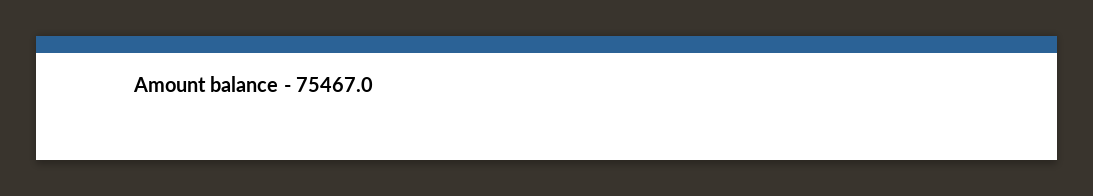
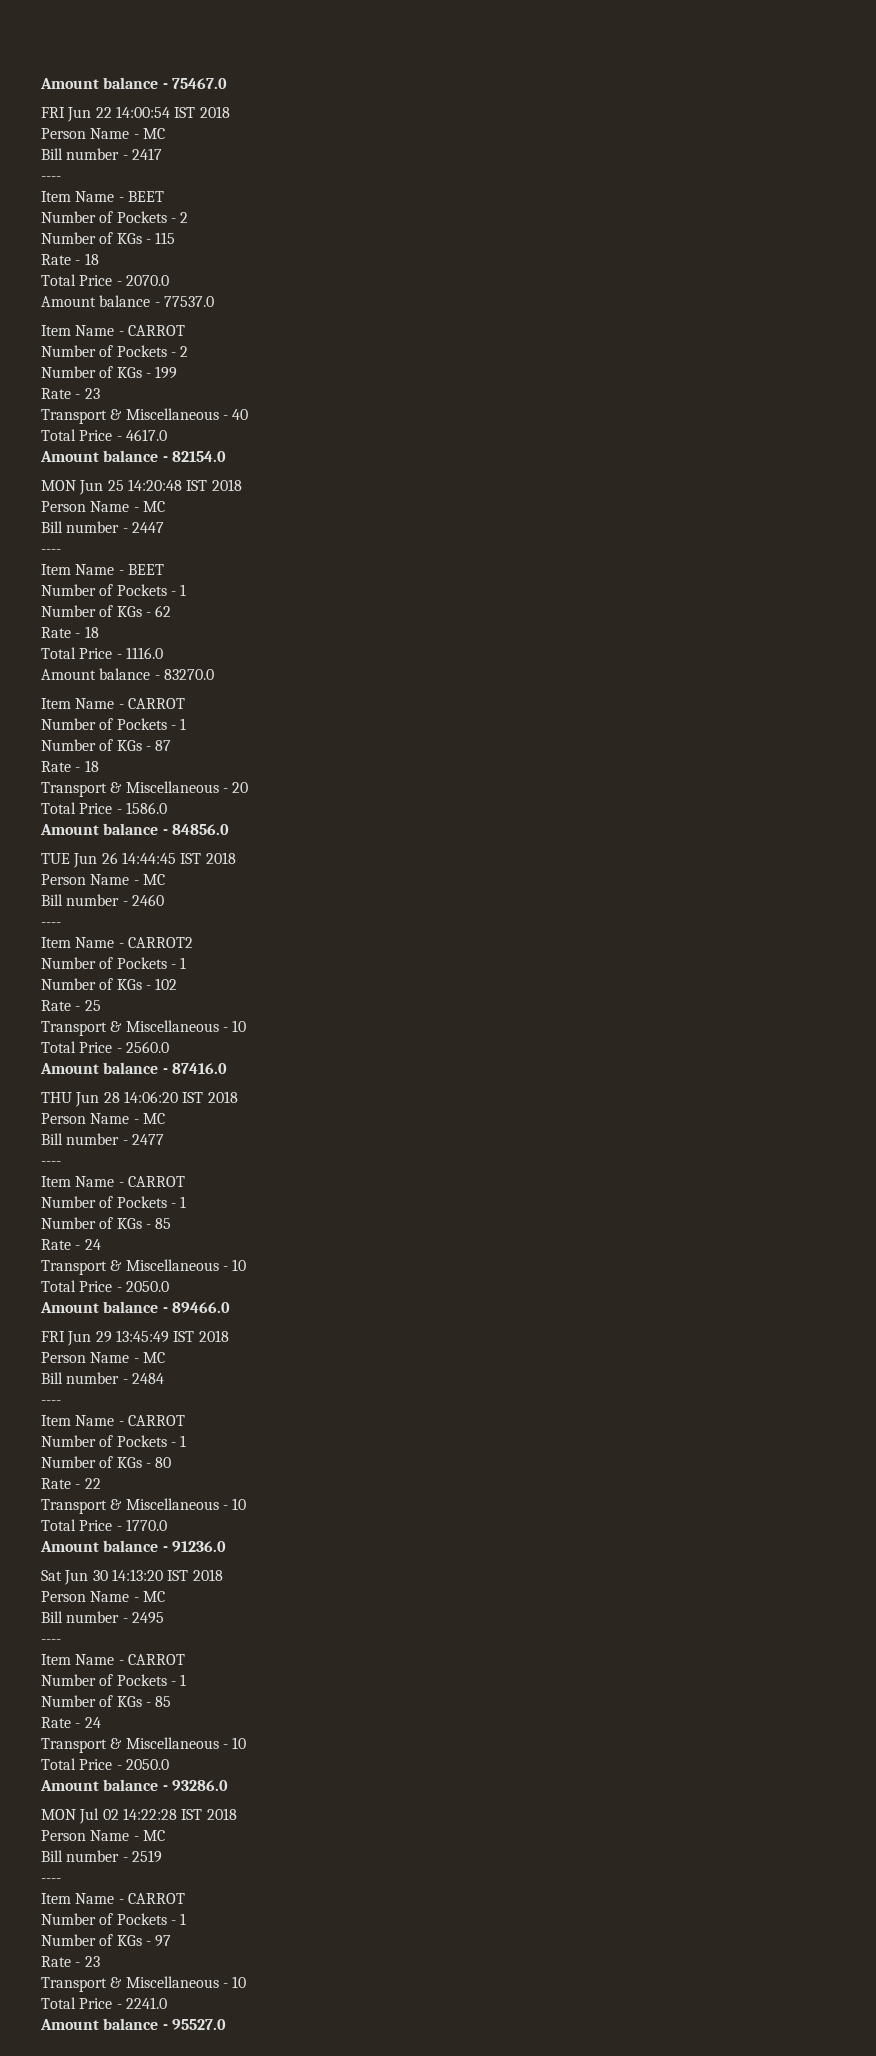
(373, 84) none -> [41,106,230,122] [41,128,165,139] [41,148,162,160] [41,176,61,181] [41,191,164,202] [41,211,189,223] [41,232,176,244] [41,253,99,265] [41,274,169,286] [41,295,214,307] [41,325,185,336] [41,345,189,357] [41,366,178,379] [41,388,100,399] [41,408,249,424] [41,429,167,441] [40,450,226,462] [41,479,242,495] [41,501,165,512] [41,521,164,533] [41,549,61,554] [41,564,164,575] [41,584,187,596] [41,605,172,617] [41,626,99,638] [41,647,163,659] [41,668,214,680] [41,698,185,709] [41,718,187,730] [41,739,172,751] [41,760,99,772] [41,781,249,797] [41,802,167,814] [40,823,229,835] [41,852,236,868] [41,874,165,885] [41,894,164,906] [41,922,61,927] [41,937,193,948] [41,957,187,969] [41,978,178,990] [41,1000,101,1011] [41,1020,247,1036] [41,1041,169,1053] [40,1062,227,1074] [41,1091,238,1107] [41,1113,165,1124] [41,1133,164,1145] [41,1161,61,1166] [41,1176,185,1187] [41,1196,187,1208] [41,1217,172,1229] [41,1239,101,1250] [41,1259,247,1275] [41,1280,169,1292] [40,1301,230,1313] [41,1330,229,1346] [41,1352,165,1363] [41,1372,164,1384] [41,1400,61,1405] [41,1415,185,1426] [41,1435,187,1447] [41,1456,172,1468] [41,1478,101,1489] [41,1498,247,1514] [41,1519,167,1531] [40,1540,226,1552] [41,1569,223,1585] [41,1591,165,1602] [41,1611,164,1624] [41,1639,61,1644] [41,1654,185,1665] [41,1674,187,1686] [41,1695,172,1707] [41,1717,101,1728] [41,1737,247,1753] [41,1758,169,1770] [40,1779,228,1791] [41,1808,237,1824] [41,1830,165,1841] [41,1850,162,1863] [41,1878,61,1883] [41,1893,185,1904] [41,1913,187,1925] [41,1934,172,1947] [41,1956,100,1967] [41,1976,247,1992] [41,1997,167,2009] [40,2018,226,2030] // FRI Jun 22 14:00:54 IST 2018 // Person Name - MC // Bill number - 2417 // ---- // Item Name - BEET // Number of Pockets - 2 // Number of KGs - 115 // Rate - 18 // Total Price - 2070.0 // Amount balance - 77537.0 // Item Name - CARROT // Number of Pockets - 2 // Number of KGs - 199 // Rate - 23 // Transport & Miscellaneous - 40 // Total Price - 4617.0 // Amount balance - 82154.0 // MON Jun 25 14:20:48 IST 2018 // Person Name - MC // Bill number - 2447 // ---- // Item Name - BEET // Number of Pockets - 1 // Number of KGs - 62 // Rate - 18 // Total Price - 1116.0 // Amount balance - 83270.0 // Item Name - CARROT // Number of Pockets - 1 // Number of KGs - 87 // Rate - 18 // Transport & Miscellaneous - 20 // Total Price - 1586.0 // Amount balance - 84856.0 // TUE Jun 26 14:44:45 IST 2018 // Person Name - MC // Bill number - 2460 // ---- // Item Name - CARROT2 // Number of Pockets - 1 // Number of KGs - 102 // Rate - 25 // Transport & Miscellaneous - 10 // Total Price - 2560.0 // Amount balance - 87416.0 // THU Jun 28 14:06:20 IST 2018 // Person Name - MC // Bill number - 2477 // ---- // Item Name - CARROT // Number of Pockets - 1 // Number of KGs - 85 // Rate - 24 // Transport & Miscellaneous - 10 // Total Price - 2050.0 // Amount balance - 89466.0 // FRI Jun 29 13:45:49 IST 2018 // Person Name - MC // Bill number - 2484 // ---- // Item Name - CARROT // Number of Pockets - 1 // Number of KGs - 80 // Rate - 22 // Transport & Miscellaneous - 10 // Total Price - 1770.0 // Amount balance - 91236.0 // Sat Jun 30 14:13:20 IST 2018 // Person Name - MC // Bill number - 2495 // ---- // Item Name - CARROT // Number of Pockets - 1 // Number of KGs - 85 // Rate - 24 // Transport & Miscellaneous - 10 // Total Price - 2050.0 // Amount balance - 93286.0 // MON Jul 02 14:22:28 IST 2018 // Person Name - MC // Bill number - 2519 // ---- // Item Name - CARROT // Number of Pockets - 1 // Number of KGs - 97 // Rate - 23 // Transport & Miscellaneous - 10 // Total Price - 2241.0 // Amount balance - 95527.0

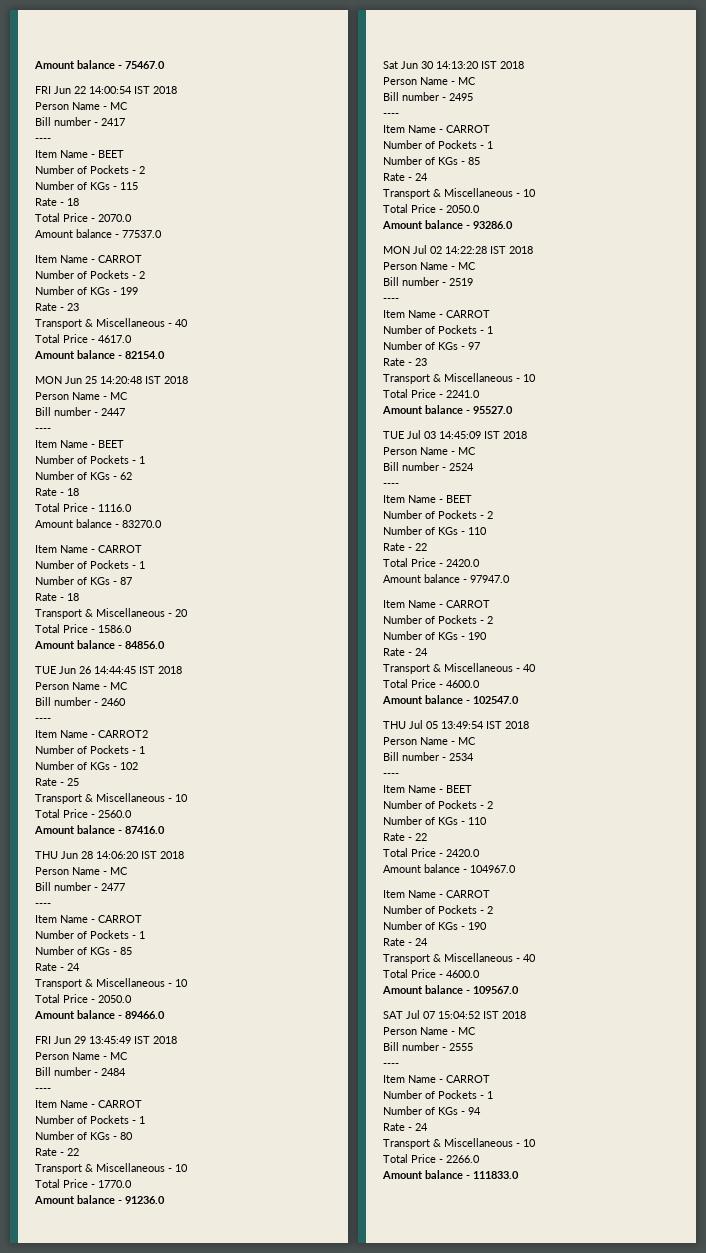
(226, 2024) none -> [383,430,527,439] [383,447,476,455] [383,462,474,471] [383,483,399,487] [383,495,472,503] [383,510,493,519] [383,526,487,535] [383,543,427,551] [383,558,480,567] [383,574,510,583] [383,600,490,608] [383,615,493,624] [383,631,487,640] [383,648,428,656] [383,663,536,674] [383,679,480,688] [382,695,519,704] [383,720,529,729] [383,737,476,745] [383,752,474,761] [383,773,399,777] [383,785,472,793] [383,800,493,809] [383,816,487,825] [383,833,427,841] [383,848,480,857] [383,864,516,873] [383,890,490,898] [383,905,493,914] [383,921,487,930] [383,938,428,946] [383,953,536,964] [383,969,480,978] [382,985,519,994] [383,1010,526,1019] [383,1027,476,1035] [383,1042,473,1051] [383,1063,399,1067] [383,1075,490,1083] [383,1090,493,1099] [383,1106,481,1115] [383,1123,428,1131] [383,1138,536,1149] [383,1154,480,1163] [382,1170,519,1179] // TUE Jul 03 14:45:09 IST 2018 // Person Name - MC // Bill number - 2524 // ---- // Item Name - BEET // Number of Pockets - 2 // Number of KGs - 110 // Rate - 22 // Total Price - 2420.0 // Amount balance - 97947.0 // Item Name - CARROT // Number of Pockets - 2 // Number of KGs - 190 // Rate - 24 // Transport & Miscellaneous - 40 // Total Price - 4600.0 // Amount balance - 102547.0 // THU Jul 05 13:49:54 IST 2018 // Person Name - MC // Bill number - 2534 // ---- // Item Name - BEET // Number of Pockets - 2 // Number of KGs - 110 // Rate - 22 // Total Price - 2420.0 // Amount balance - 104967.0 // Item Name - CARROT // Number of Pockets - 2 // Number of KGs - 190 // Rate - 24 // Transport & Miscellaneous - 40 // Total Price - 4600.0 // Amount balance - 109567.0 // SAT Jul 07 15:04:52 IST 2018 // Person Name - MC // Bill number - 2555 // ---- // Item Name - CARROT // Number of Pockets - 1 // Number of KGs - 94 // Rate - 24 // Transport & Miscellaneous - 10 // Total Price - 2266.0 // Amount balance - 111833.0

